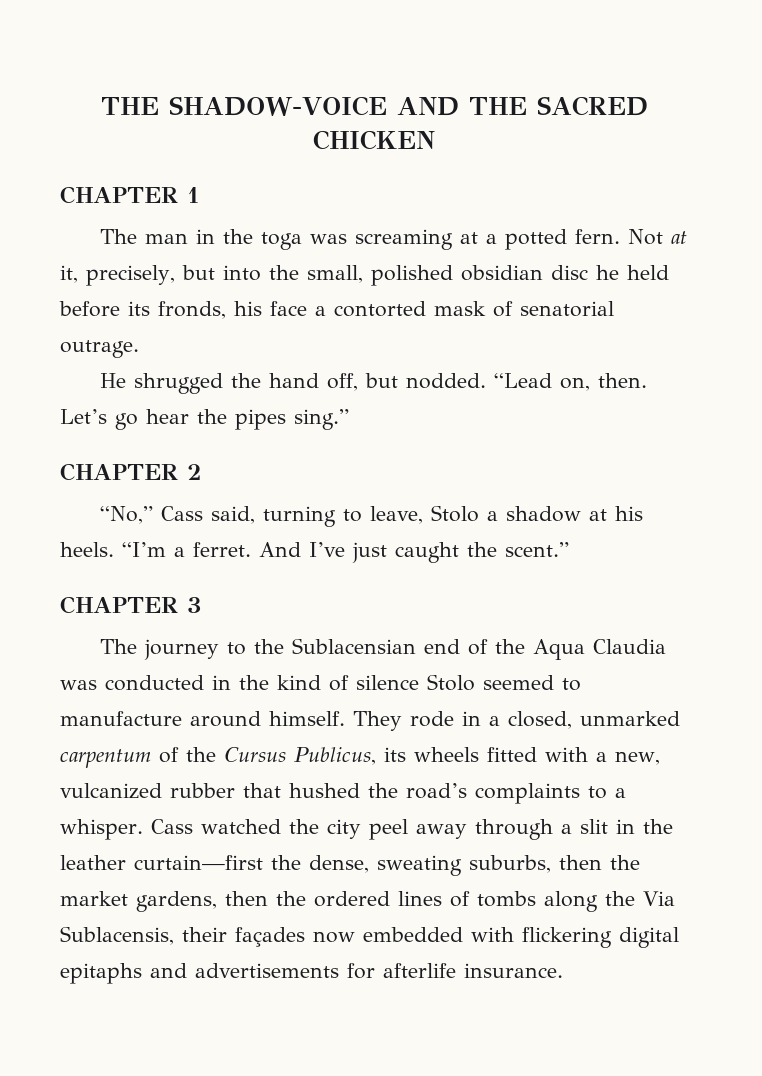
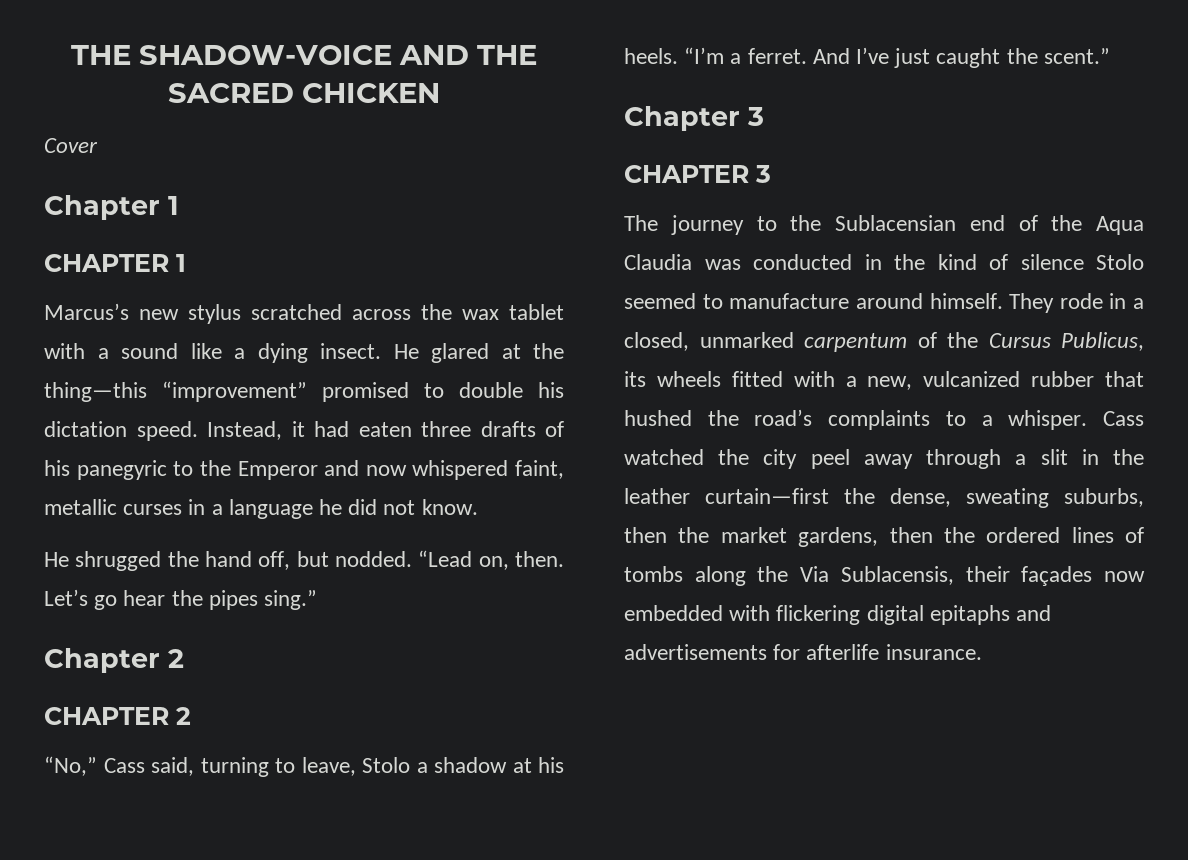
(435, 140) none -> [44,138,98,153] [44,195,179,220] // Cover // Chapter 1
[100,229,688,250] [60,265,669,286] [59,301,614,319] [60,340,139,358] The man in the toga was screaming at a potted fern. Not at it, precisely, but into the small, polished obsidian disc he held before its fronds, his face a contorted mask of senatorial outrage. -> [44,303,564,324] [44,343,564,363] [44,381,564,402] [44,421,564,441] [44,460,564,480] [44,499,478,519] Marcus’s new stylus scratched across the wax tablet with a sound like a dying insect. He glared at the thing—this “improvement” promised to double his dictation speed. Instead, it had eaten three drafts of his panegyric to the Emperor and now whispered faint, metallic curses in a language he did not know.
(349, 419) none -> [44,648,184,673] // Chapter 2
(569, 549) none -> [624,106,764,131] // Chapter 3

